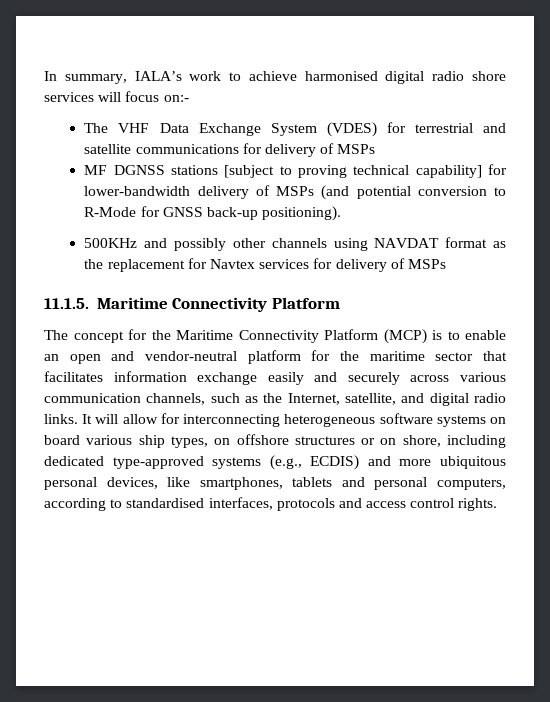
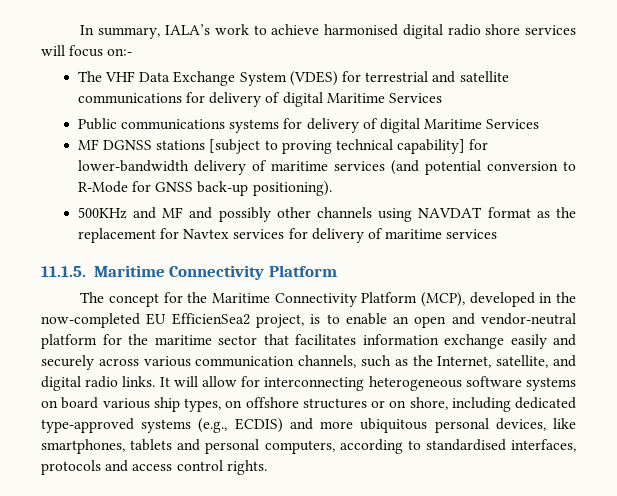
[337,144,376,154] MSPs -> [282,92,442,107] [77,118,540,133] digital Maritime Services // Public communications systems for delivery of digital Maritime Services
[276,186,315,196] MSPs -> [270,161,385,171] maritime services
(168, 243) none -> [162,207,213,219] MF and
[407,259,446,269] MSPs -> [385,229,498,239] maritime services
[383,329,427,344] (MCP) -> [421,292,576,307] [41,313,304,328] (MCP), developed in the now-completed EU EfficienSea2 project,

